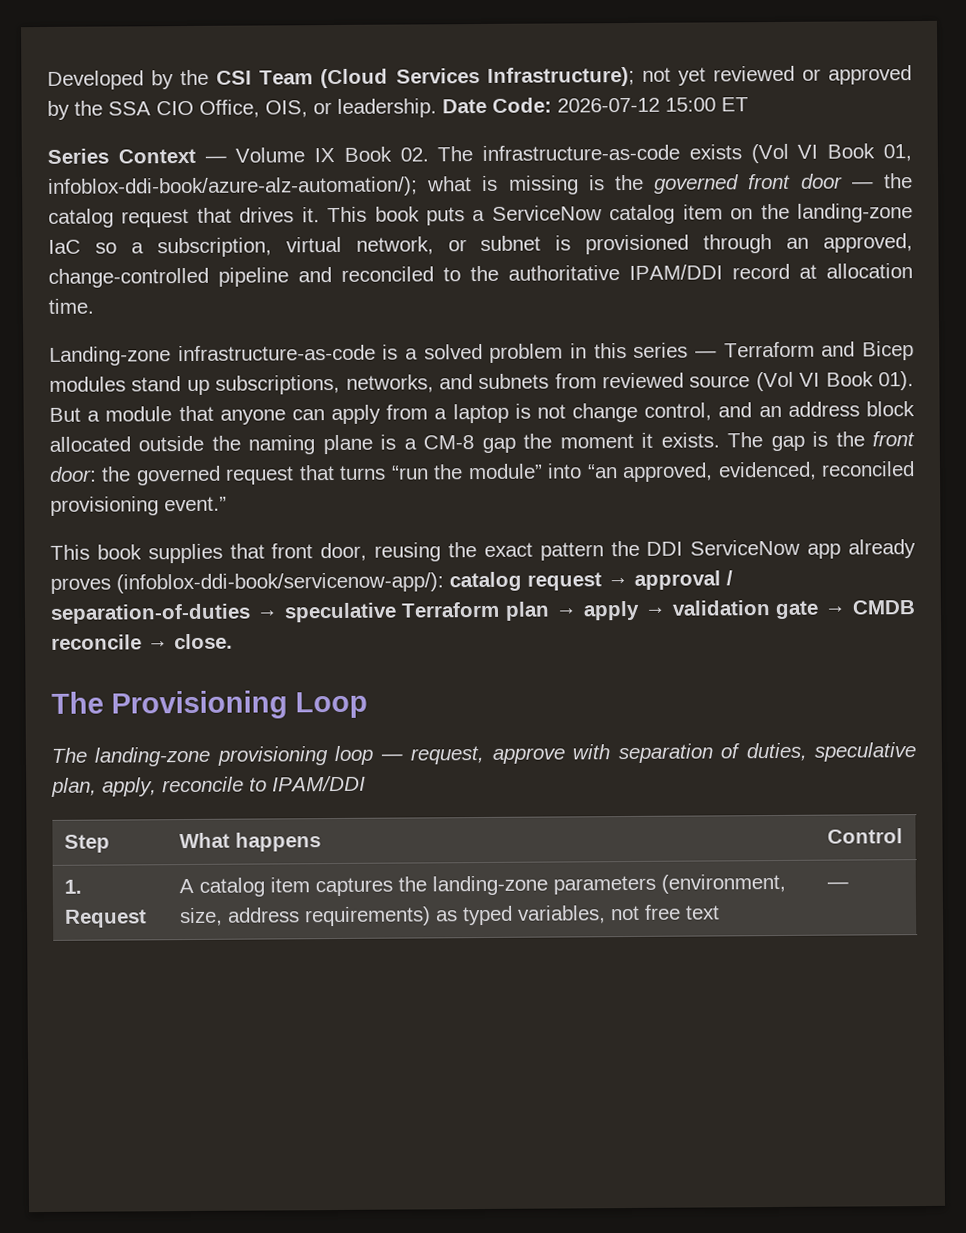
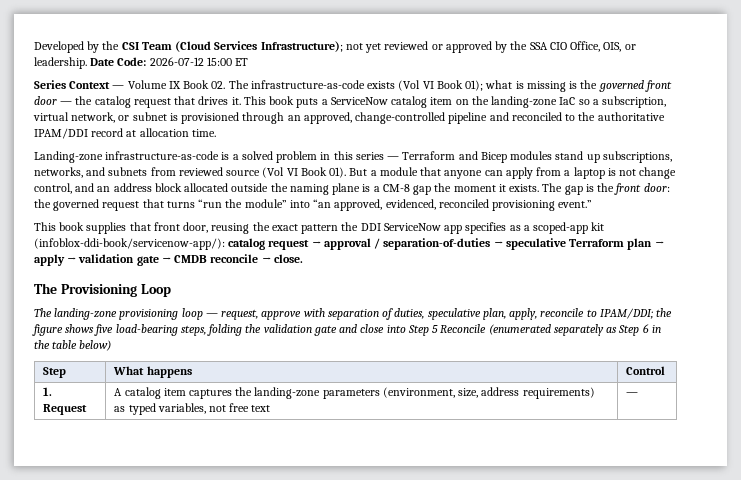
[882,144,912,162] [48,176,418,198] 01, infoblox-ddi-book/azure-alz-automation/); -> [465,80,484,91] 01);
[848,539,916,559] [50,577,111,594] already proves -> [465,222,605,234] specifies as a scoped-app kit
[272,775,366,792] IPAM/DDI -> [599,308,673,319] [32,324,661,336] [34,340,112,351] IPAM/DDI; the figure shows five load-bearing steps, folding the validation gate and close into Step 5 Reconcile (enumerated separately as Step 6 in the table below)

